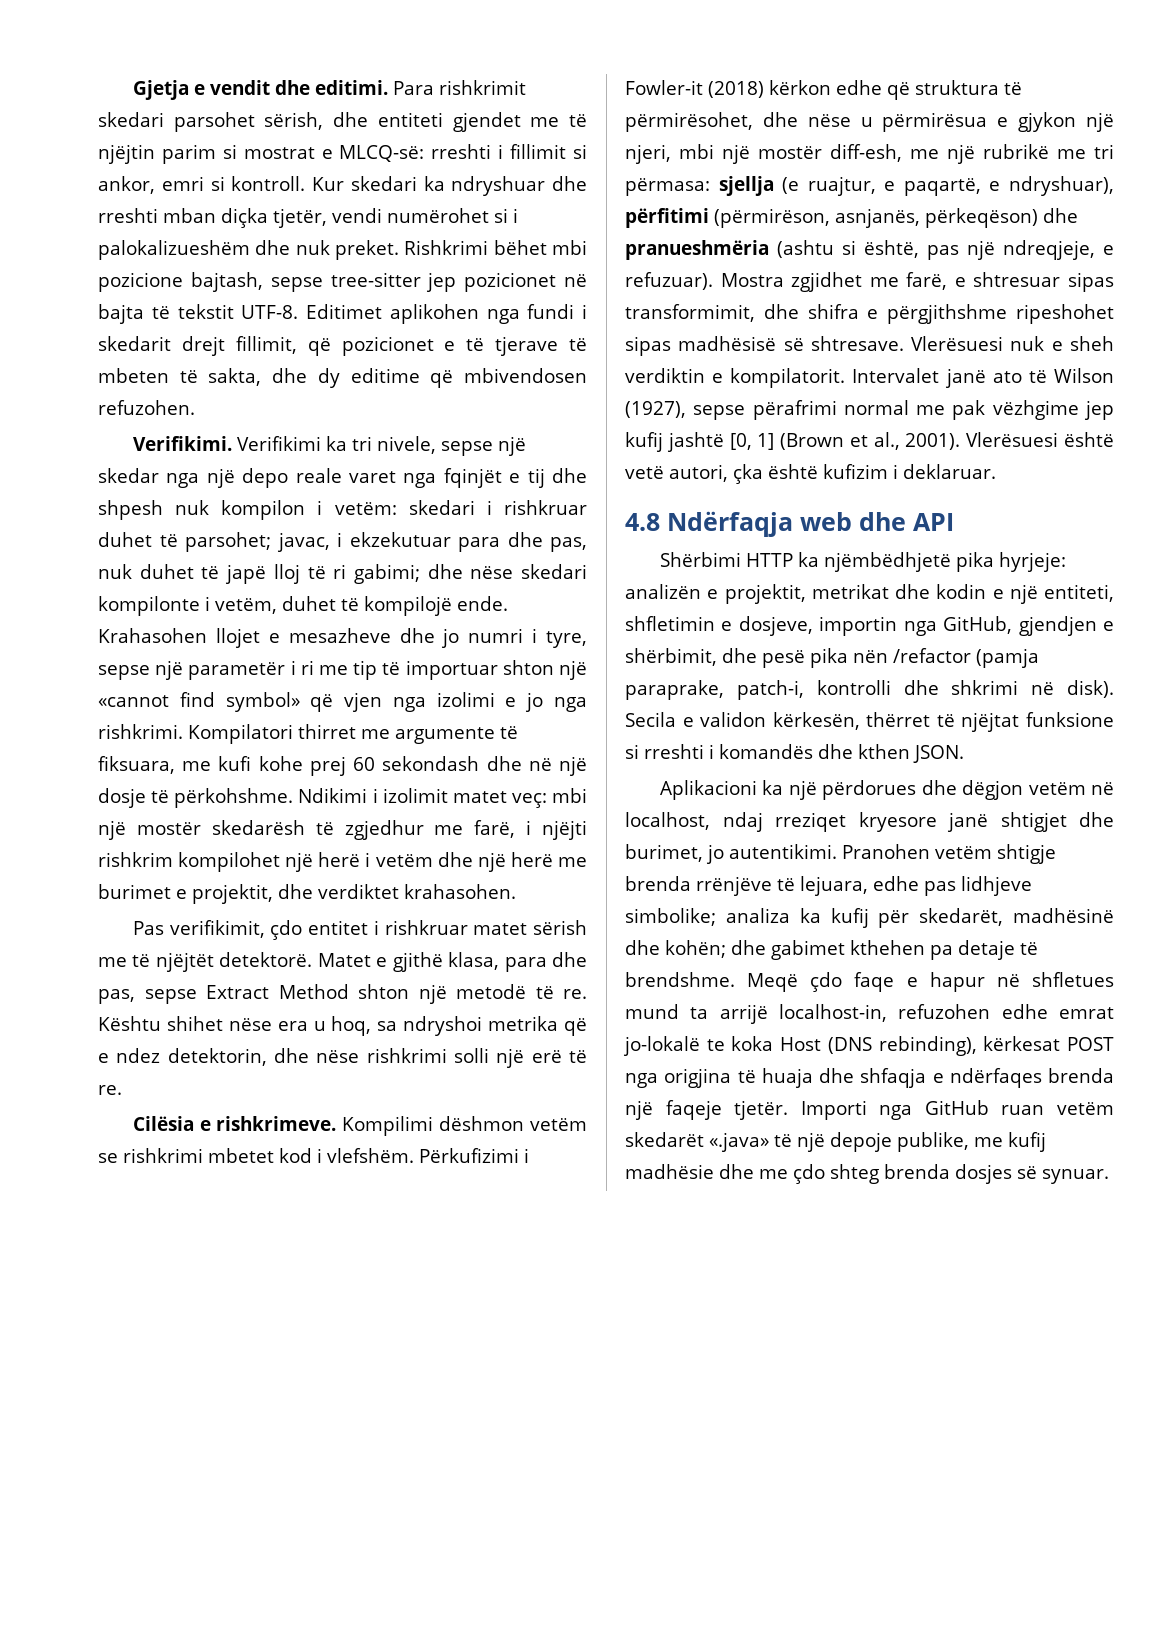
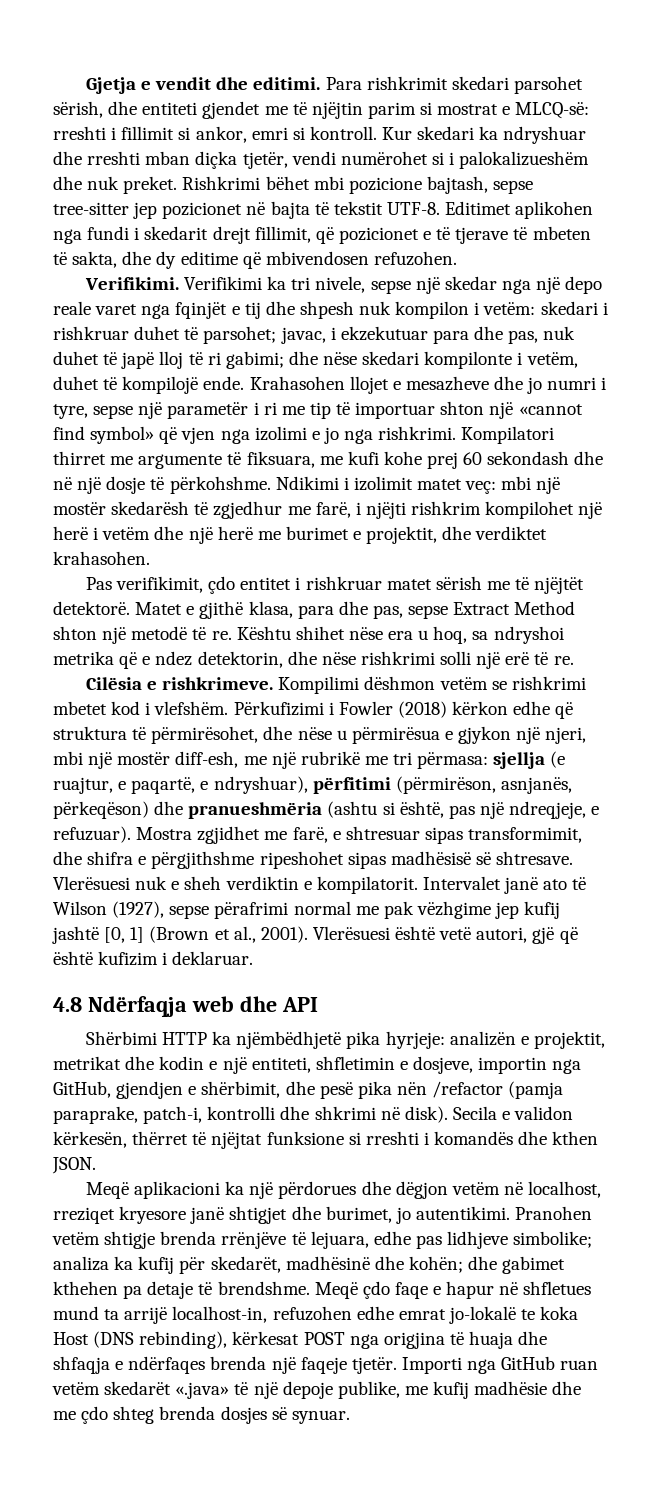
[625,80,703,95] Fowler-it -> [338,701,393,715] Fowler
[733,464,763,484] çka -> [532,927,578,944] gjë që
[659,780,757,800] Aplikacioni -> [85,1181,221,1199] Meqë aplikacioni
[722,812,763,832] ndaj -> (602, 1189) none

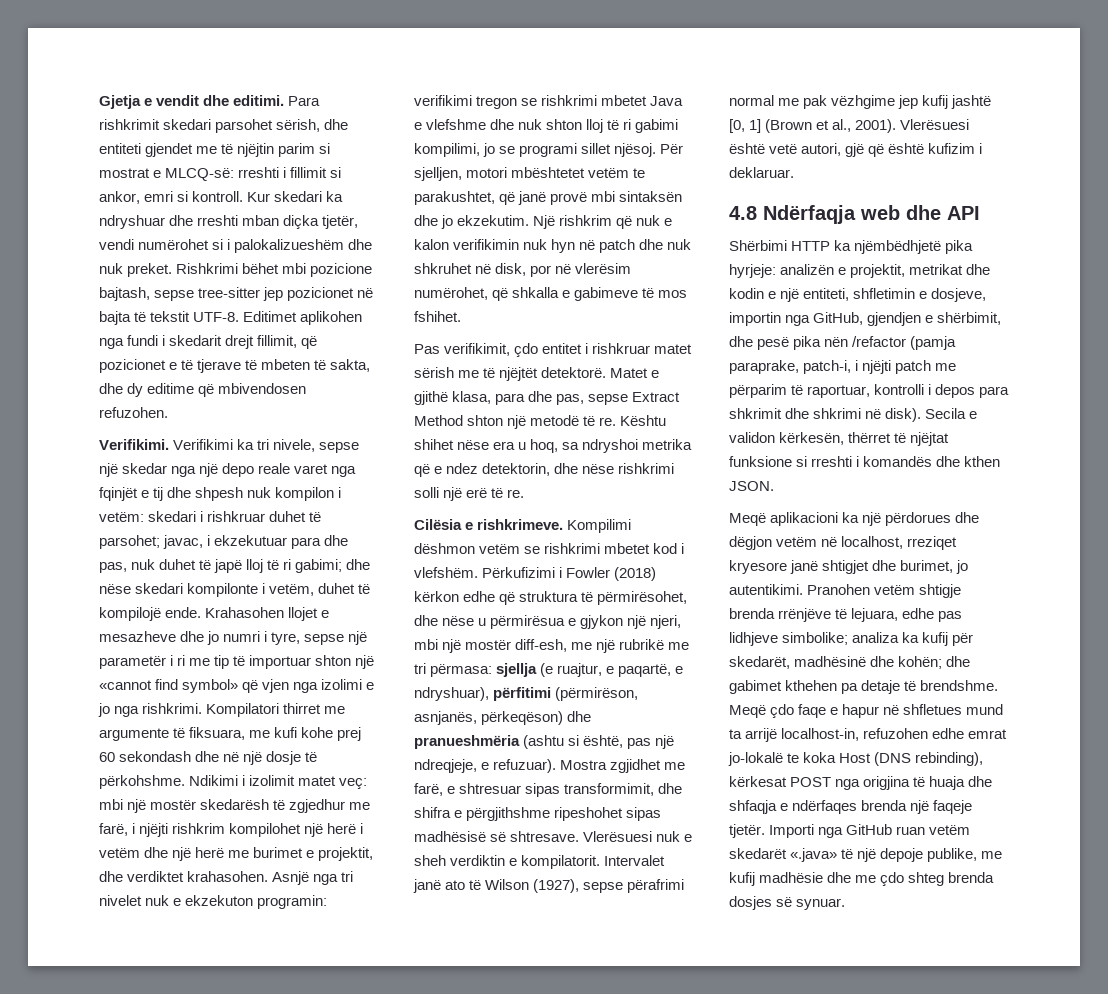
(150, 558) none -> [272,871,354,885] [99,895,328,909] [414,95,684,109] [414,119,679,133] [414,143,684,157] [414,167,646,181] [414,191,683,205] [414,215,673,229] [414,239,692,253] [414,263,632,277] [414,287,688,301] [414,311,461,322] Asnjë nga tri nivelet nuk e ekzekuton programin: verifikimi tregon se rishkrimi mbetet Java e vlefshme dhe nuk shton lloj të ri gabimi kompilimi, jo se programi sillet njësoj. Për sjelljen, motori mbështetet vetëm te parakushtet, që janë provë mbi sintaksën dhe jo ekzekutim. Një rishkrim që nuk e kalon verifikimin nuk hyn në patch dhe nuk shkruhet në disk, por në vlerësim numërohet, që shkalla e gabimeve të mos fshihet.
[207,1106,276,1120] kontrolli -> [855,360,957,374] [729,384,1010,398] [729,408,782,419] i njëjti patch me përparim të raportuar, kontrolli i depos para shkrimit

